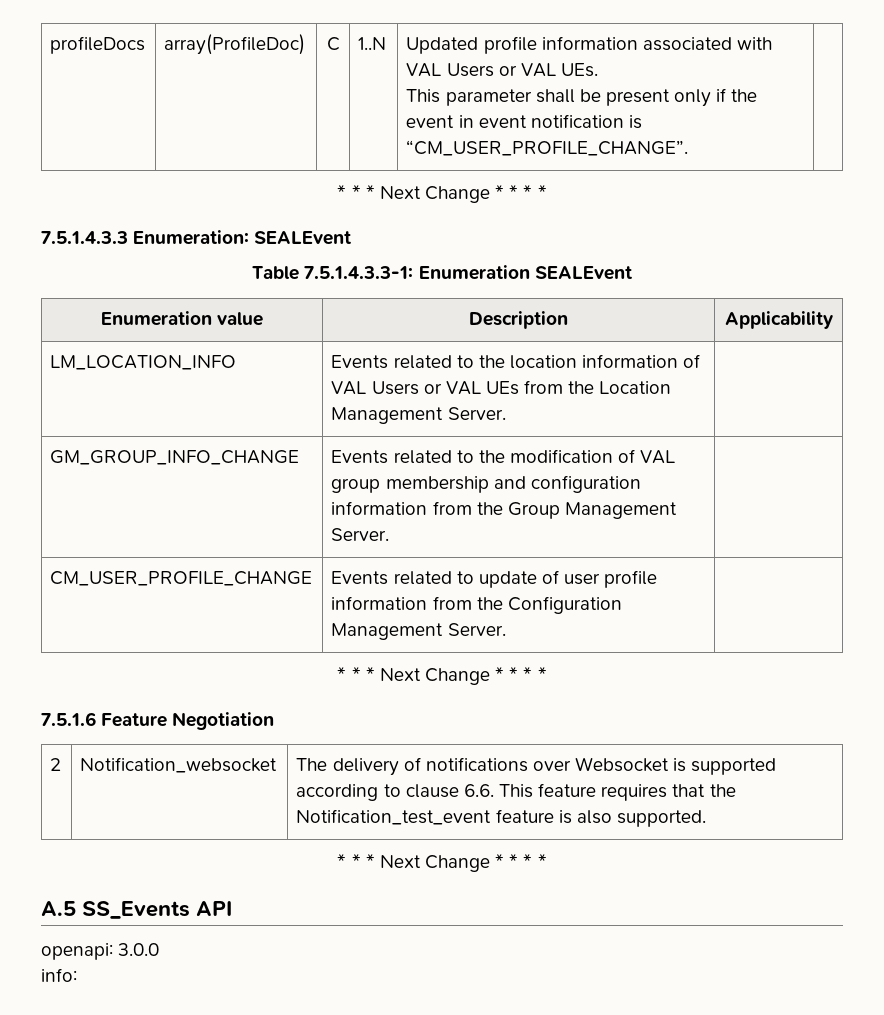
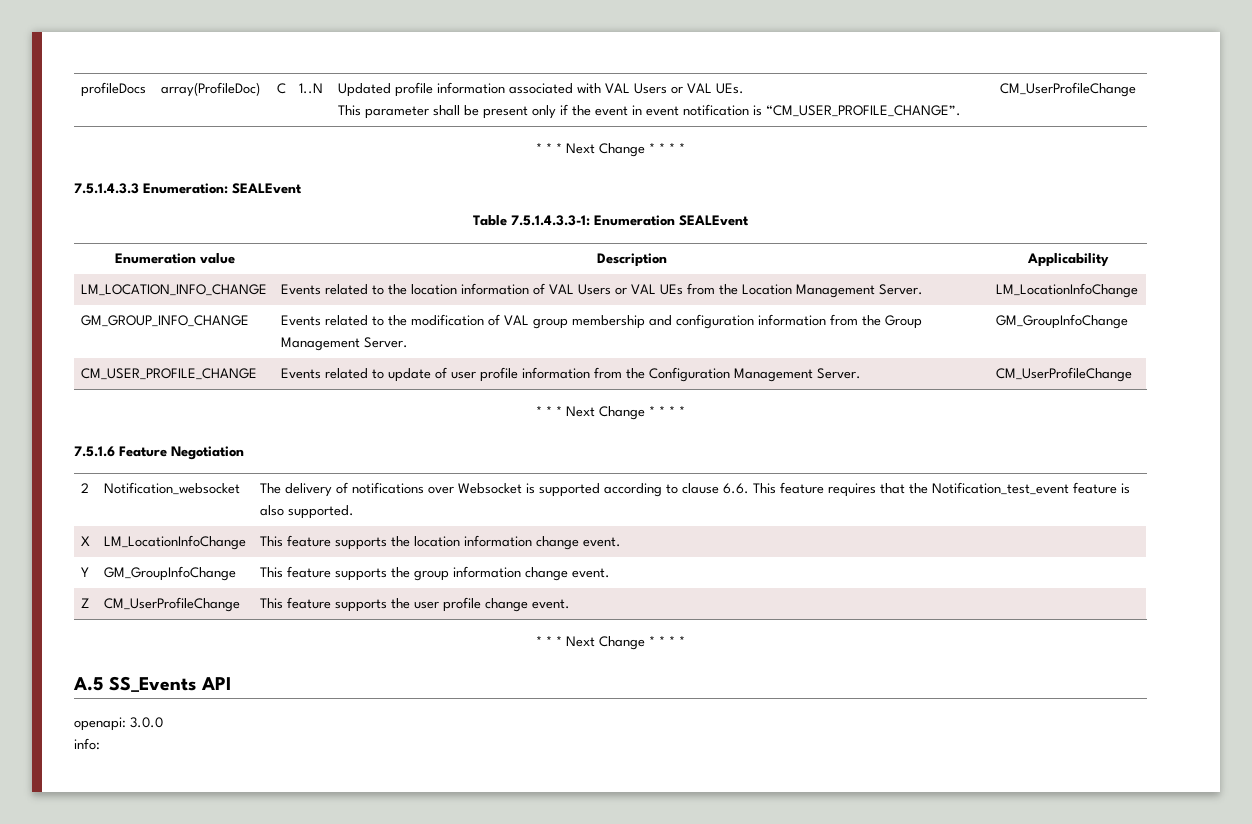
(689, 148) none -> [999,82,1136,97] CM_UserProfileChange
[50,355,237,370] LM_LOCATION_INFO -> [80,284,267,296] LM_LOCATION_INFO_CHANGE
(506, 413) none -> [995,283,1138,298] LM_LocationInfoChange
(390, 534) none -> [995,314,1128,329] GM_GroupInfoChange
(506, 629) none -> [995,367,1132,382] CM_UserProfileChange
(706, 818) none -> [80,536,90,546] [103,535,246,550] [259,535,621,550] [80,567,89,577] [103,566,236,581] [259,566,610,581] [80,598,89,608] [103,597,240,612] [259,597,570,612] // X | LM_LocationInfoChange | This feature supports the location information change event. // Y | GM_GroupInfoChange | This feature supports the group information change event. // Z | CM_UserProfileChange | This feature supports the user profile change event.

